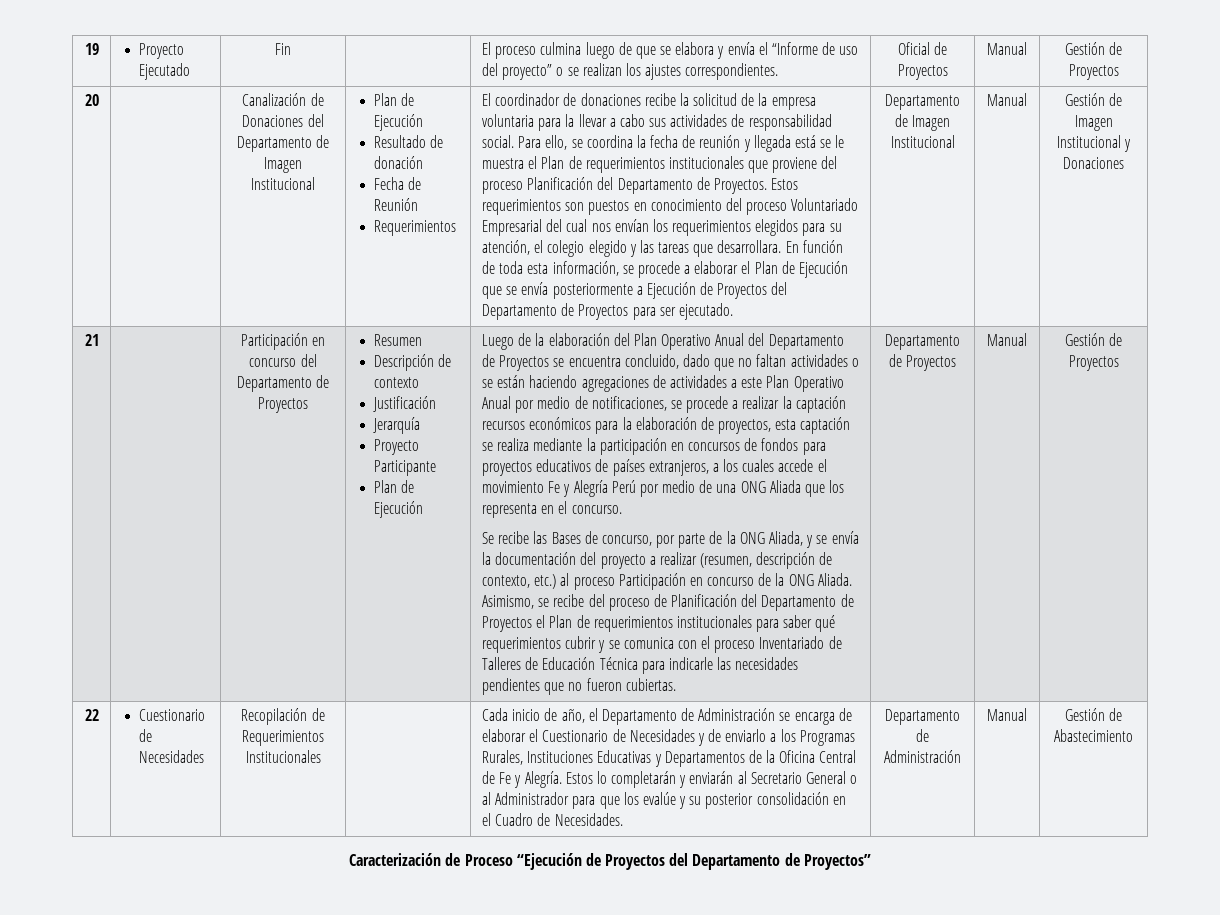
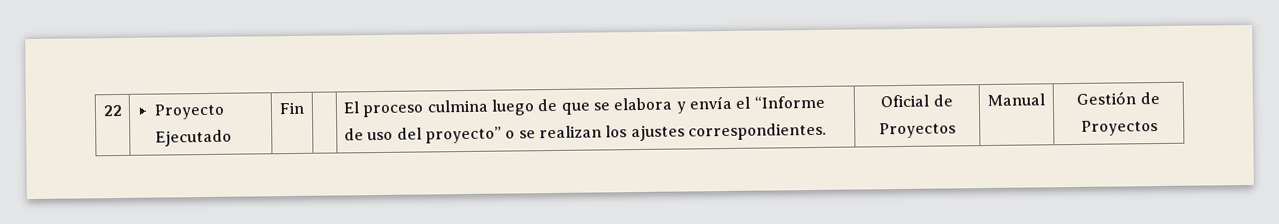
[84,43,99,55] 19 -> [102,104,123,117] 22
[84,94,99,106] [242,93,324,106] [242,114,324,127] [236,135,330,152] [264,157,302,173] [251,177,315,190] [374,93,415,106] [374,114,424,131] [374,135,444,148] [374,156,424,169] [374,177,422,190] [374,198,419,211] [374,220,457,236] [481,93,816,110] [481,114,832,131] [481,135,845,152] [481,156,838,173] [481,177,799,194] [481,198,859,215] [481,219,842,236] [481,240,843,257] [481,261,849,278] [481,282,788,299] [481,303,733,320] [885,94,960,110] [894,114,951,131] [890,135,955,148] [987,93,1027,106] [1064,93,1123,106] [1074,115,1113,131] [1056,135,1132,152] [1063,157,1124,169] [84,334,99,346] [240,333,326,350] [249,354,317,367] [236,375,330,392] [258,397,308,413] [374,334,423,346] [374,354,452,371] [374,377,420,388] [373,396,437,412] [373,417,421,434] [374,439,420,455] [374,460,437,476] [374,480,415,493] [374,501,424,518] [481,333,844,350] [481,354,859,371] [481,375,844,392] [481,396,846,413] [481,417,851,434] [481,438,826,455] [481,459,827,476] [481,480,845,497] [481,501,622,518] [481,531,859,548] [481,552,833,569] [481,573,852,590] [481,594,854,611] [481,615,836,632] [481,636,842,653] [481,657,799,674] [481,678,676,695] [885,334,960,350] [888,354,957,371] [987,333,1027,346] [1064,333,1123,346] [1068,355,1119,371] [84,709,99,721] [139,709,206,721] [139,729,153,742] [139,750,205,763] [241,708,325,725] [242,730,324,746] [245,750,321,763] [481,708,852,725] [481,729,855,746] [481,750,857,767] [481,771,858,788] [481,792,846,809] [481,813,623,826] [885,709,960,725] [916,729,929,742] [884,750,961,763] [987,708,1027,721] [1064,708,1123,721] [1054,729,1133,742] [349,853,871,870] // 20 | | Canalización de Donaciones del Departamento de Imagen Institucional | Plan de Ejecución // Resultado de donación // Fecha de Reunión // Requerimientos | El coordinador de donaciones recibe la solicitud de la empresa voluntaria para la llevar a cabo sus actividades de responsabilidad social. Para ello, se coordina la fecha de reunión y llegada está se le muestra el Plan de requerimientos institucionales que proviene del proceso Planificación del Departamento de Proyectos. Estos requerimientos son puestos en conocimiento del proceso Voluntariado Empresarial del cual nos envían los requerimientos elegidos para su atención, el colegio elegido y las tareas que desarrollara. En función de toda esta información, se procede a elaborar el Plan de Ejecución que se envía posteriormente a Ejecución de Proyectos del Departamento de Proyectos para ser ejecutado. | Departamento de Imagen Institucional | Manual | Gestión de Imagen Institucional y Donaciones // 21 | | Participación en concurso del Departamento de Proyectos | Resumen // Descripción de contexto // Justificación // Jerarquía // Proyecto Participante // Plan de Ejecución | Luego de la elaboración del Plan Operativo Anual del Departamento de Proyectos se encuentra concluido, dado que no faltan actividades o se están haciendo agregaciones de actividades a este Plan Operativo Anual por medio de notificaciones, se procede a realizar la captación recursos económicos para la elaboración de proyectos, esta captación se realiza mediante la participación en concursos de fondos para proyectos educativos de países extranjeros, a los cuales accede el movimiento Fe y Alegría Perú por medio de una ONG Aliada que los representa en el concurso. // Se recibe las Bases de concurso, por parte de la ONG Aliada, y se envía la documentación del proyecto a realizar (resumen, descripción de contexto, etc.) al proceso Participación en concurso de la ONG Aliada. Asimismo, se recibe del proceso de Planificación del Departamento de Proyectos el Plan de requerimientos institucionales para saber qué requerimientos cubrir y se comunica con el proceso Inventariado de Talleres de Educación Técnica para indicarle las necesidades pendientes que no fueron cubiertas. | Departamento de Proyectos | Manual | Gestión de Proyectos // 22 | Cuestionario de Necesidades | Recopilación de Requerimientos Institucionales | | Cada inicio de año, el Departamento de Administración se encarga de elaborar el Cuestionario de Necesidades y de enviarlo a los Programas Rurales, Instituciones Educativas y Departamentos de la Oficina Central de Fe y Alegría. Estos lo completarán y enviarán al Secretario General o al Administrador para que los evalúe y su posterior consolidación en el Cuadro de Necesidades. | Departamento de Administración | Manual | Gestión de Abastecimiento // Caracterización de Proceso “Ejecución de Proyectos del Departamento de Proyectos” -> (1158, 128) none

